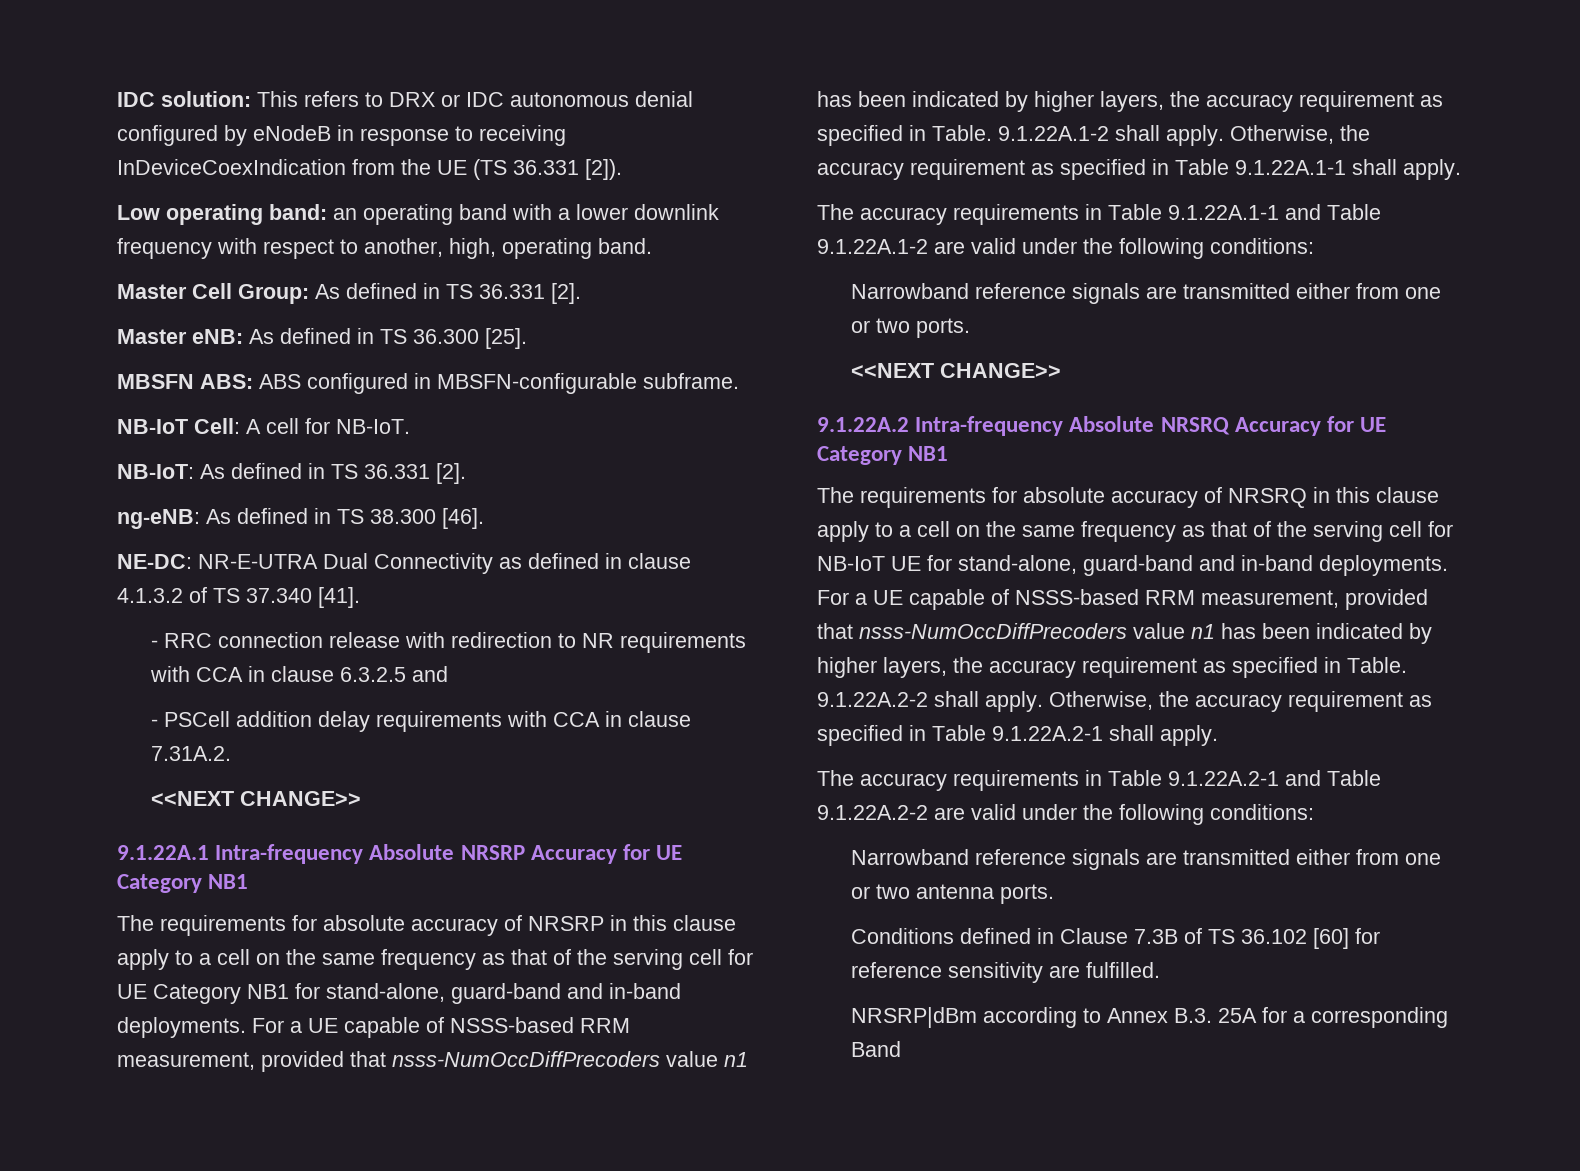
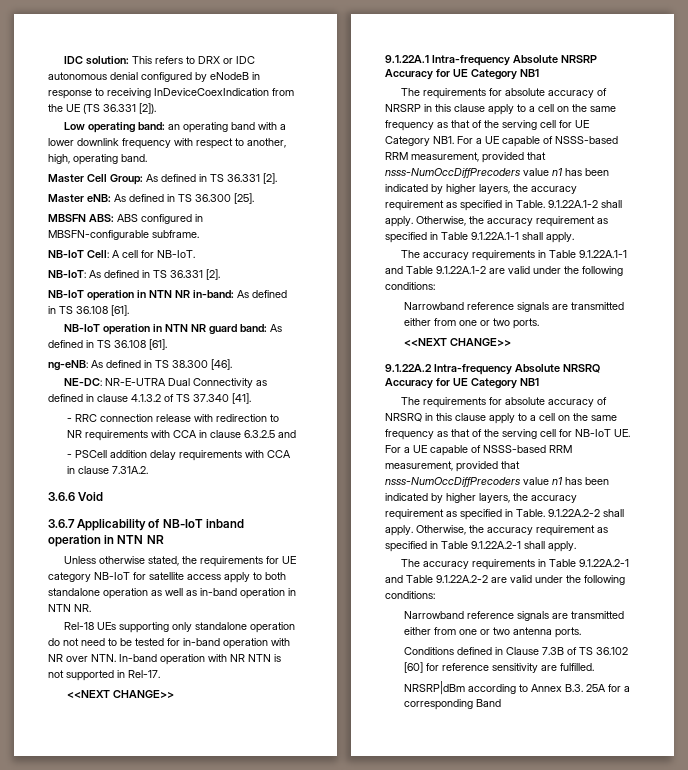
(466, 473) none -> [48,290,287,301] [48,305,129,316] [64,324,283,335] [48,339,167,350] // NB-IoT operation in NTN NR in-band: As defined in TS 36.108 [61]. // NB-IoT operation in NTN NR guard band: As defined in TS 36.108 [61].
(232, 753) none -> [48,492,104,501] [48,519,244,531] [48,535,164,547] [64,556,297,567] [48,572,286,583] [48,588,296,599] [48,604,91,612] [64,622,296,633] [48,638,290,649] [48,654,281,665] [48,670,160,681] // 3.6.6 Void // 3.6.7 Applicability of NB-IoT inband operation in NTN NR // Unless otherwise stated, the requirements for UE category NB-IoT for satellite access apply to both standalone operation as well as in-band operation in NTN NR. // Rel-18 UEs supporting only standalone operation do not need to be tested for in-band operation with NR over NTN. In-band operation with NR NTN is not supported in Rel-17.
[247,983,681,1004] [117,1017,246,1038] NB1 for stand-alone, guard-band and in-band deployments. -> [433,136,454,144] NB1.
[891,555,1448,576] UE for stand-alone, guard-band and in-band deployments. -> [614,429,630,437] UE.

